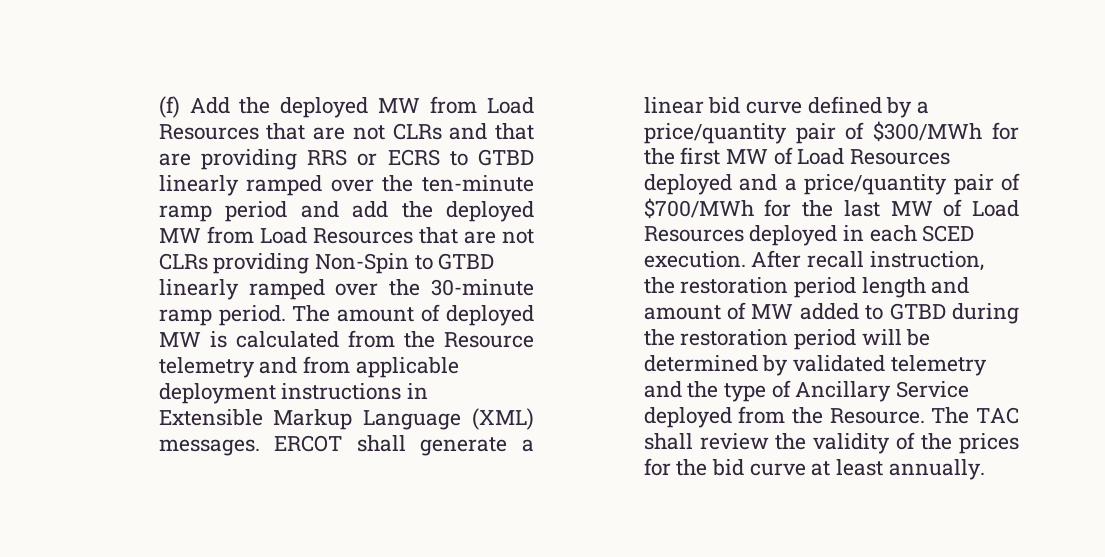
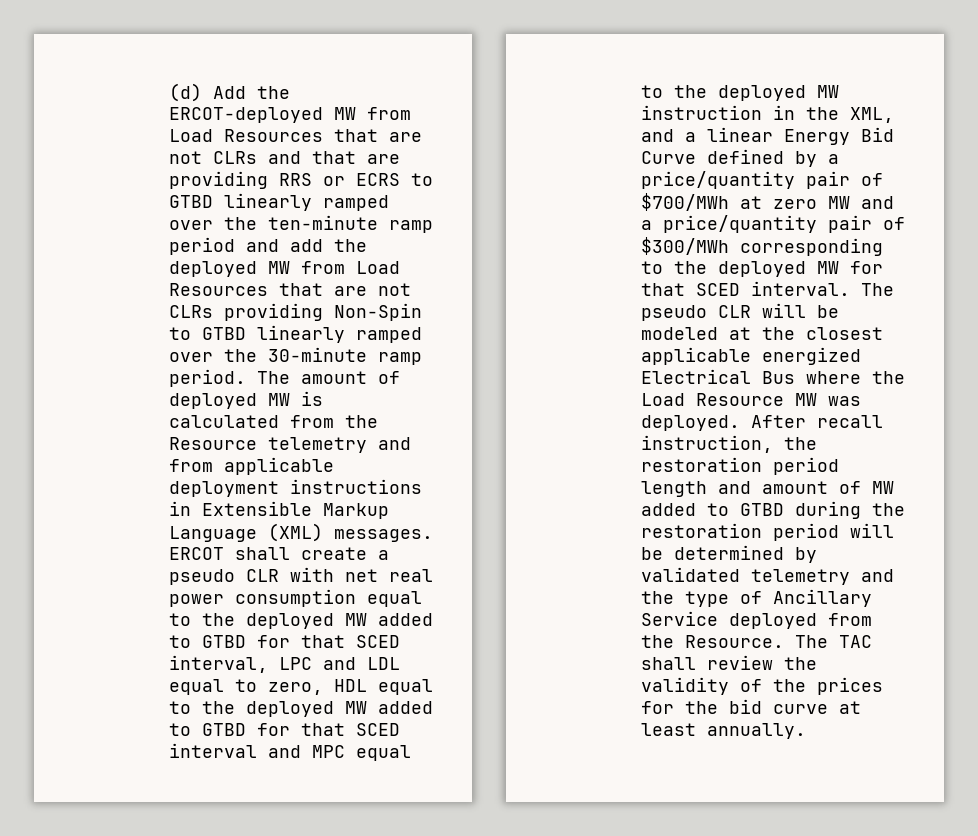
[158,96,180,118] (f) -> [168,83,202,102] (d)
[280,97,369,118] deployed -> [168,107,323,123] ERCOT-deployed
[420,437,534,456] [643,97,803,114] generate a linear bid curve -> [300,547,389,560] [168,567,433,585] [168,589,422,607] [168,613,433,629] [168,635,400,648] [168,655,400,673] [168,679,433,695] [168,701,433,717] [168,723,400,736] [168,743,411,761] [640,85,839,101] [640,105,894,123] [640,127,894,145] [640,151,696,164] create a pseudo CLR with net real power consumption equal to the deployed MW added to GTBD for that SCED interval, LPC and LDL equal to zero, HDL equal to the deployed MW added to GTBD for that SCED interval and MPC equal to the deployed MW instruction in the XML, and a linear Energy Bid Curve
[873,121,1019,142] [643,147,951,165] [643,174,732,195] $300/MWh for the first MW of Load Resources deployed -> [640,193,850,211] $700/MWh at zero MW
[643,198,1019,219] [643,225,975,246] [643,251,746,268] $700/MWh for the last MW of Load Resources deployed in each SCED execution. -> [640,237,883,256] [640,261,883,277] [640,281,894,296] [640,303,839,321] [640,327,883,340] [640,347,861,365] [640,369,905,384] [640,393,861,406] [640,415,740,431] $300/MWh corresponding to the deployed MW for that SCED interval. The pseudo CLR will be modeled at the closest applicable energized Electrical Bus where the Load Resource MW was deployed.

